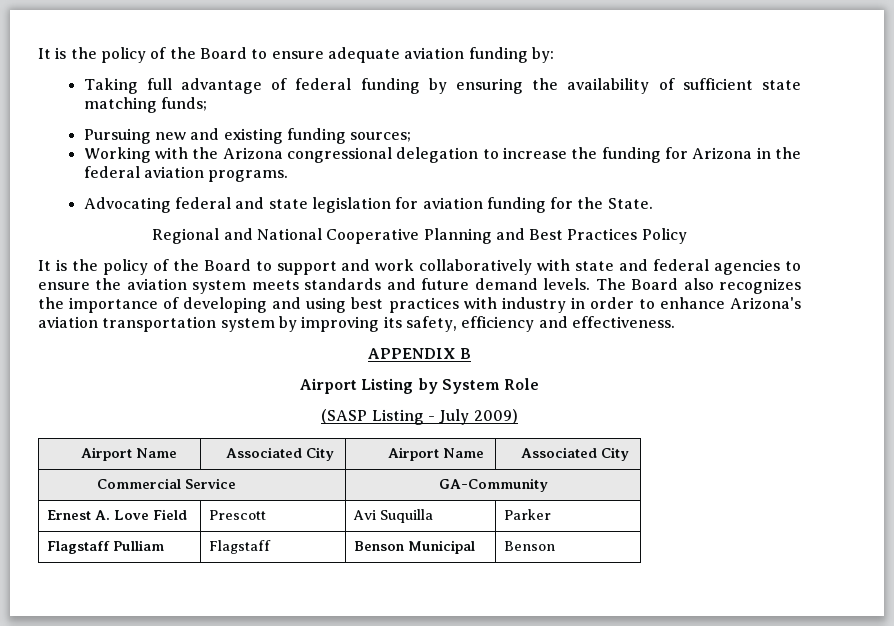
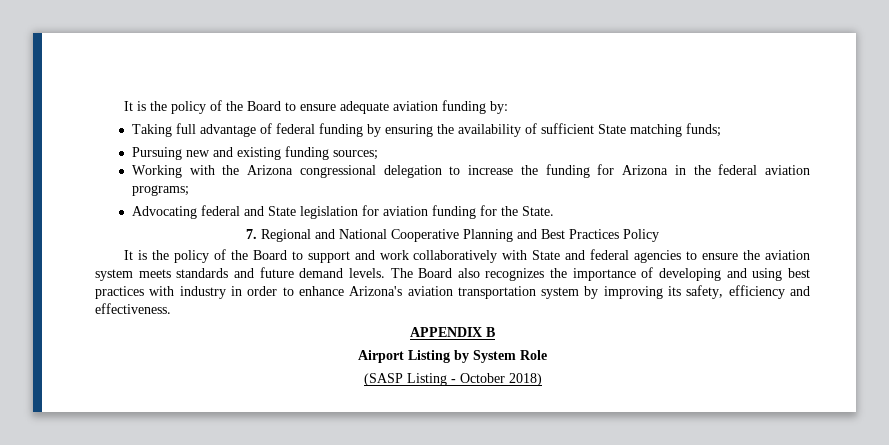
[762,80,802,90] state -> [597,124,626,134] State
[208,170,289,182] programs. -> [131,185,189,196] programs;
[268,199,308,209] state -> [267,206,296,216] State
(653, 203) none -> [246,229,257,239] 7.
[575,261,615,271] state -> [532,250,561,260] State
[439,409,518,425] [80,447,177,461] [225,447,334,461] [387,447,484,461] [520,447,629,461] [97,478,237,489] [438,478,548,492] [47,509,188,520] [209,510,267,520] [353,509,434,523] [504,509,552,520] [47,540,165,554] [209,540,272,554] [354,540,476,554] [504,541,556,551] July 2009) // Airport Name | Associated City | Airport Name | Associated City // Commercial Service | GA-Community // Ernest A. Love Field | Prescott | Avi Suquilla | Parker // Flagstaff Pulliam | Flagstaff | Benson Municipal | Benson -> [459,373,542,386] October 2018)

